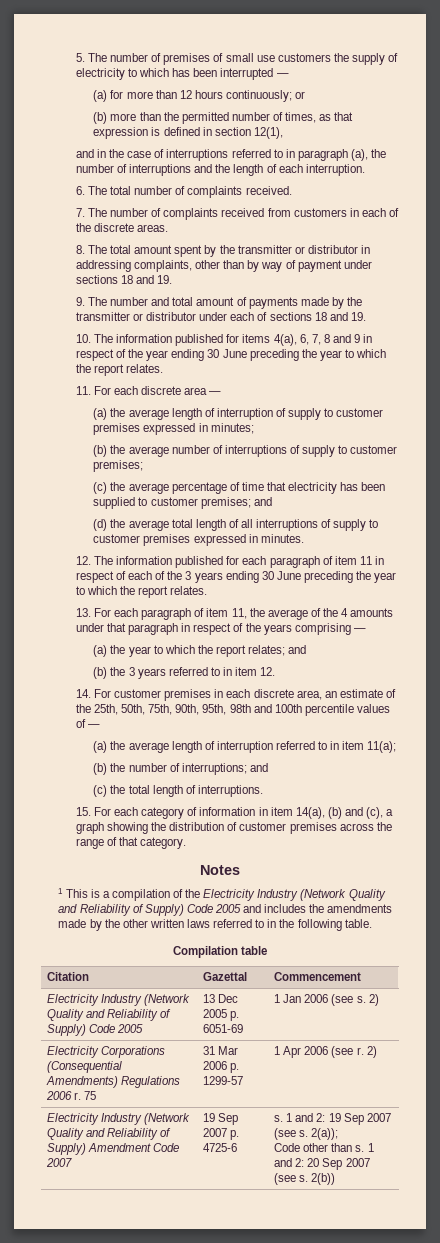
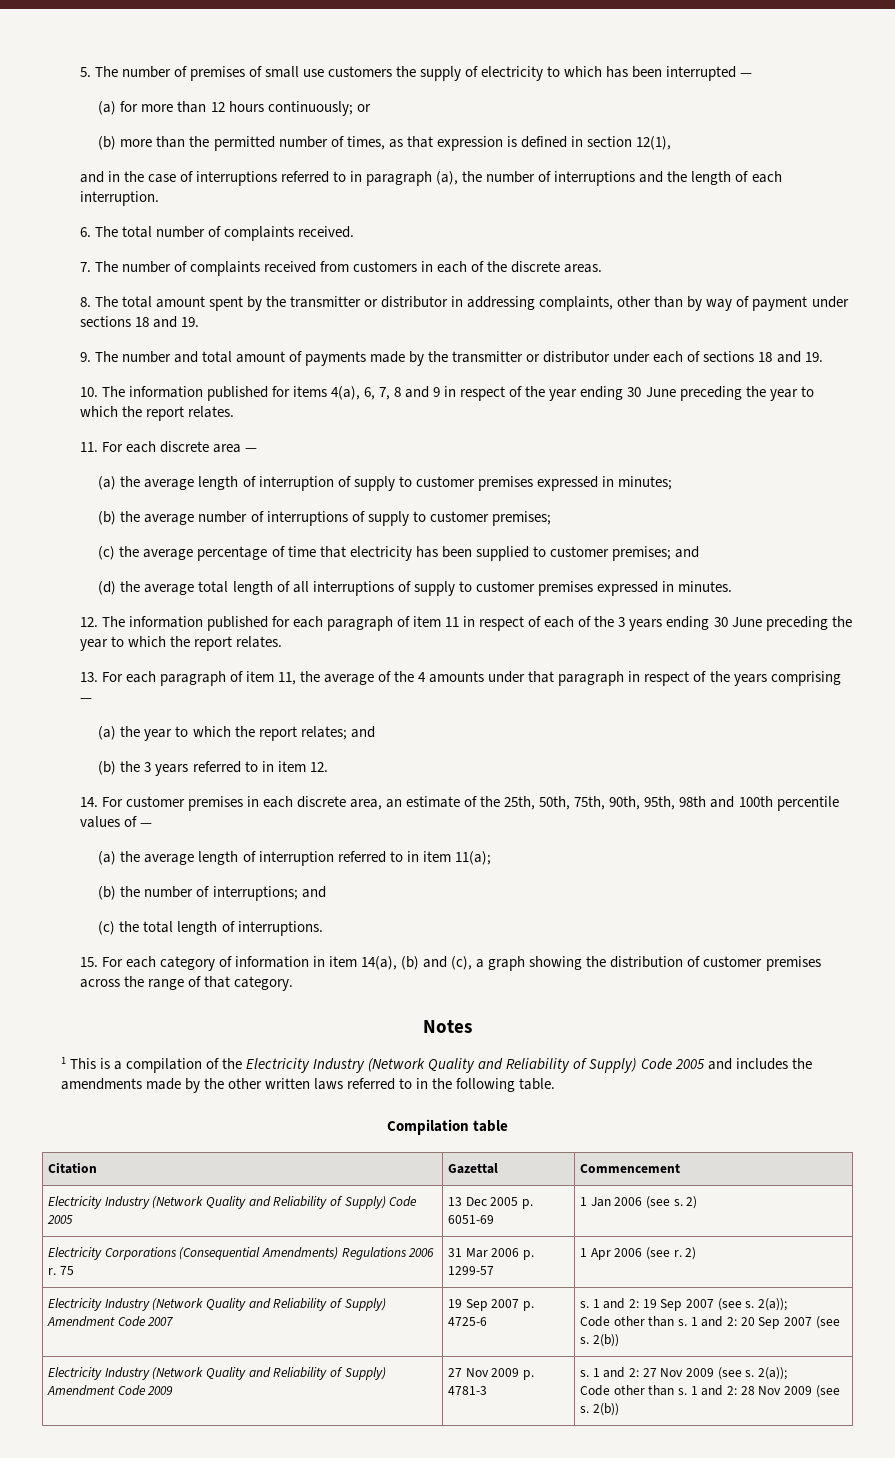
(336, 1179) none -> [48,1367,386,1380] [47,1385,174,1396] [448,1368,534,1380] [448,1386,488,1395] [580,1367,787,1380] [580,1385,840,1398] [580,1403,619,1416] // Electricity Industry (Network Quality and Reliability of Supply) Amendment Code 2009 | 27 Nov 2009 p. 4781-3 | s. 1 and 2: 27 Nov 2009 (see s. 2(a)); // Code other than s. 1 and 2: 28 Nov 2009 (see s. 2(b))

